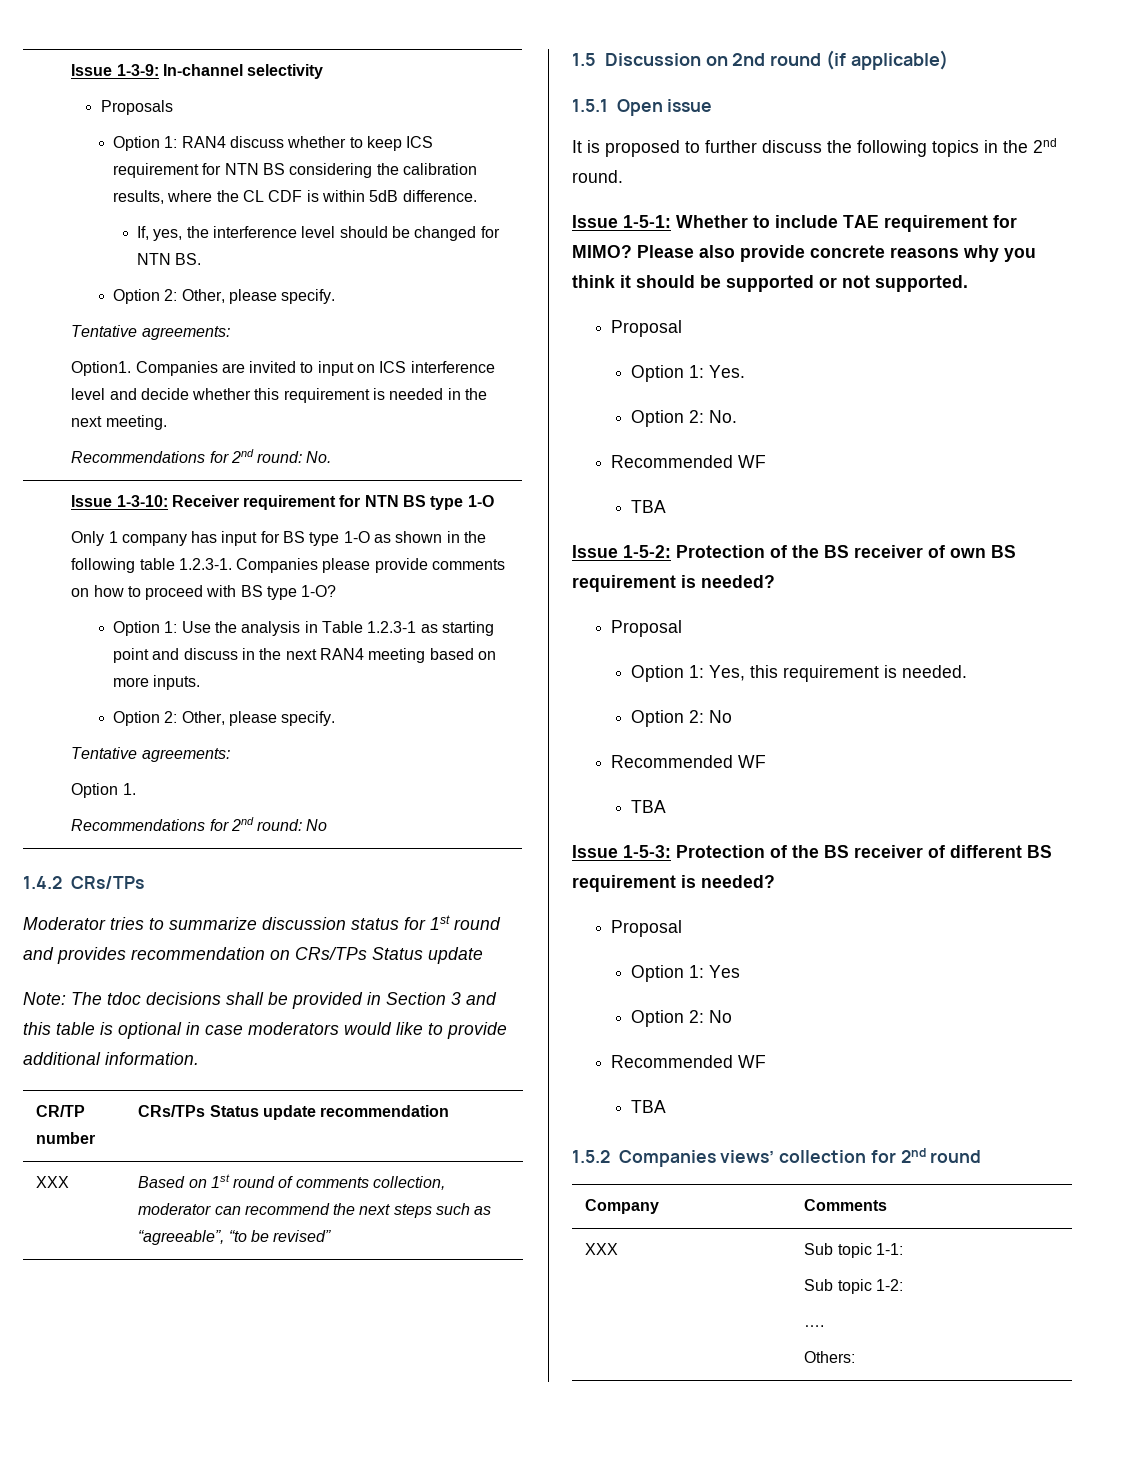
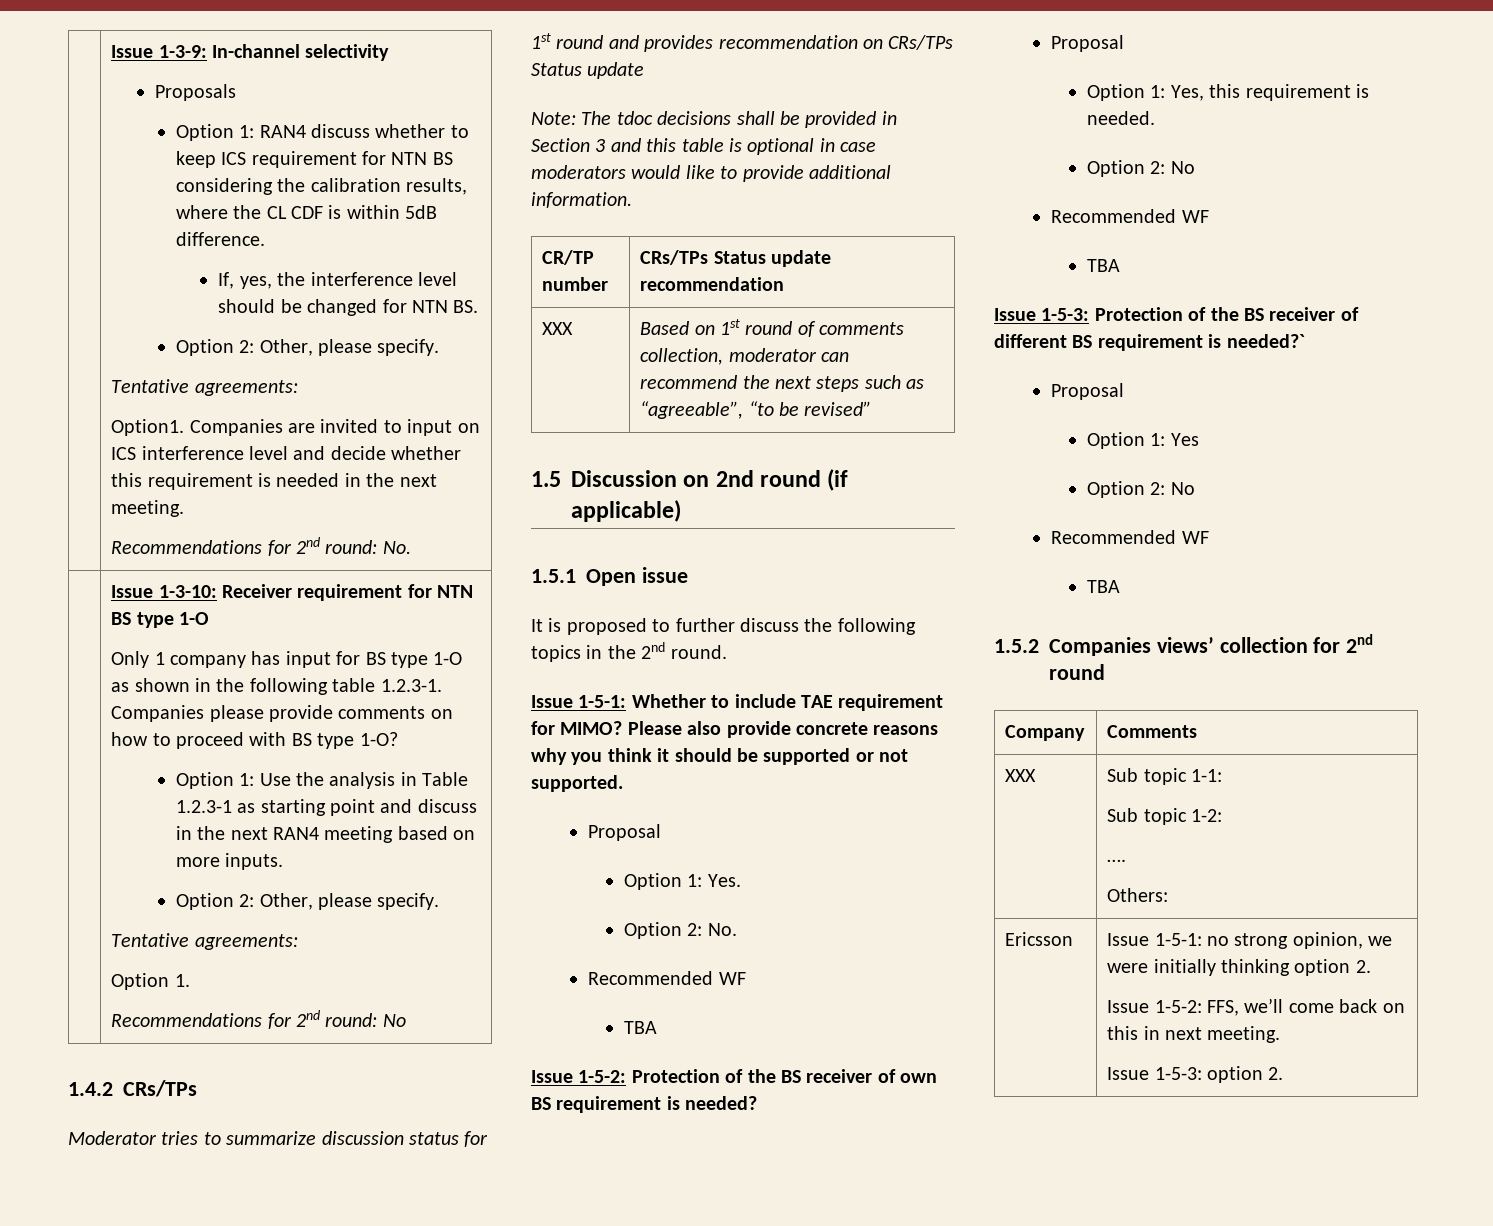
[701,875,775,888] needed? -> [1226,334,1305,348] needed?`
(856, 1357) none -> [1005,932,1074,946] [1107,932,1393,949] [1107,959,1371,976] [1107,998,1405,1016] [1107,1026,1281,1043] [1107,1066,1284,1083] // Ericsson | Issue 1-5-1: no strong opinion, we were initially thinking option 2. // Issue 1-5-2: FFS, we’ll come back on this in next meeting. // Issue 1-5-3: option 2.

